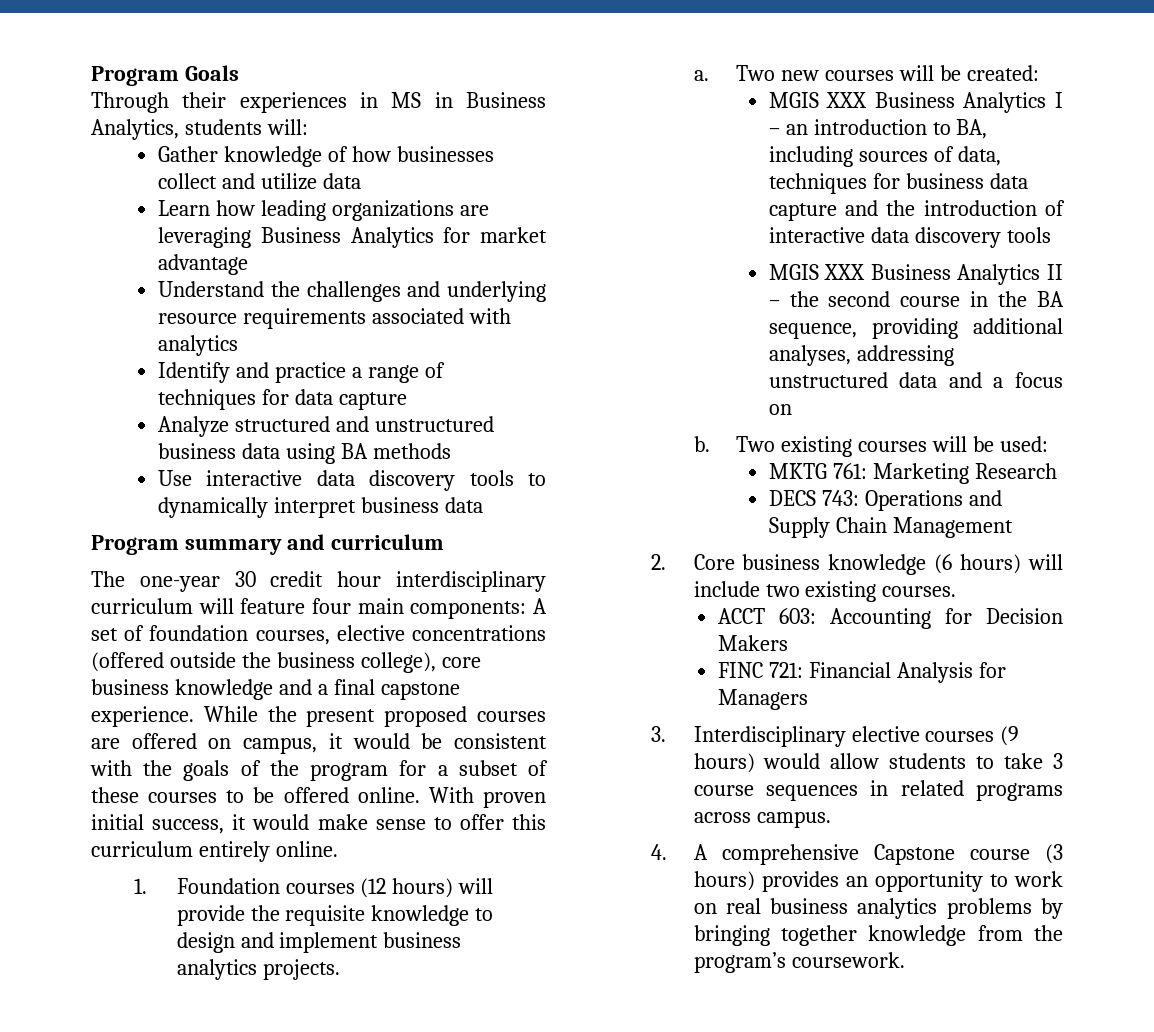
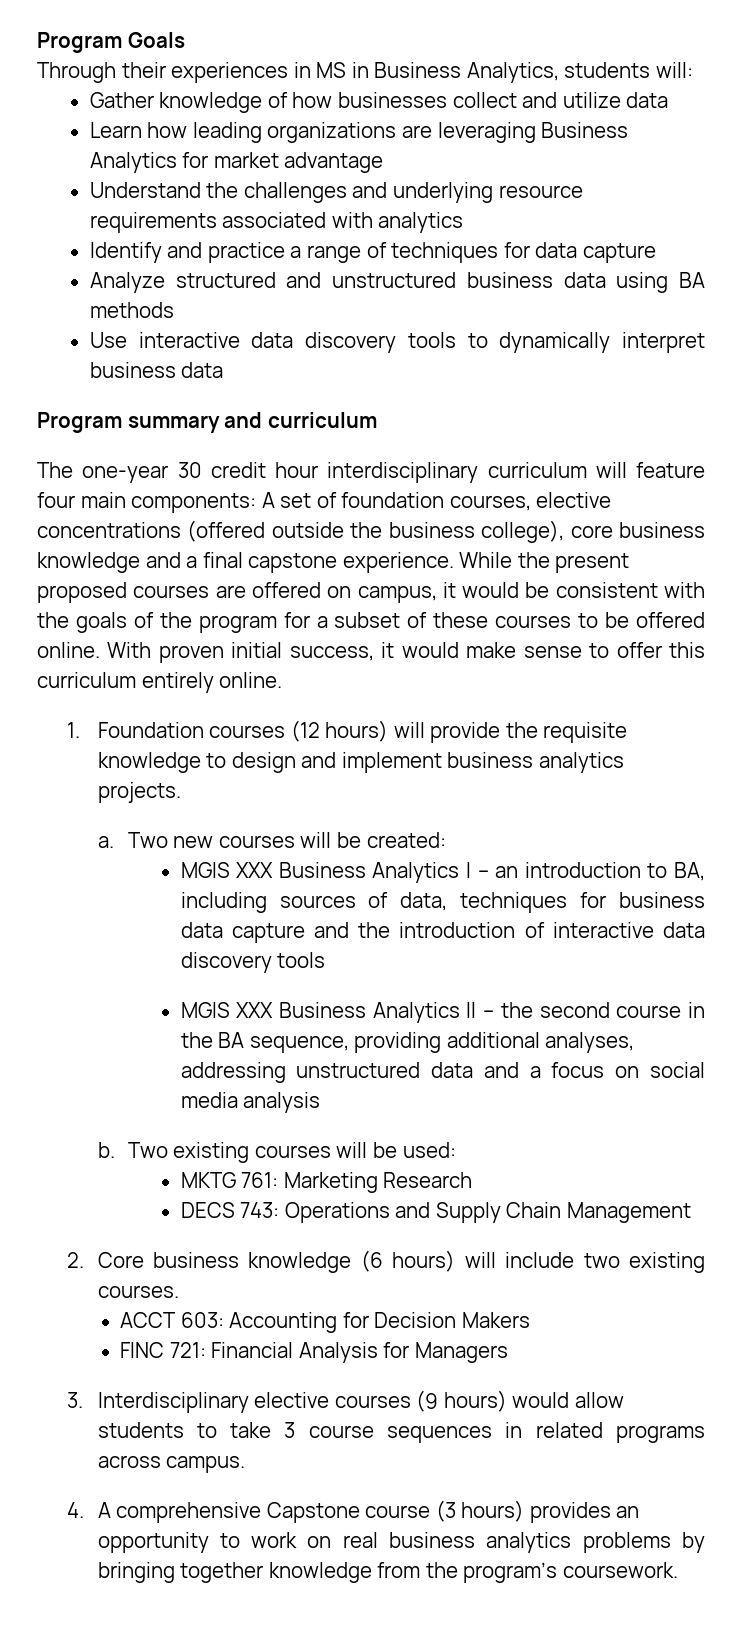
(792, 409) none -> [650,1062,705,1078] [180,1092,321,1113] social media analysis

